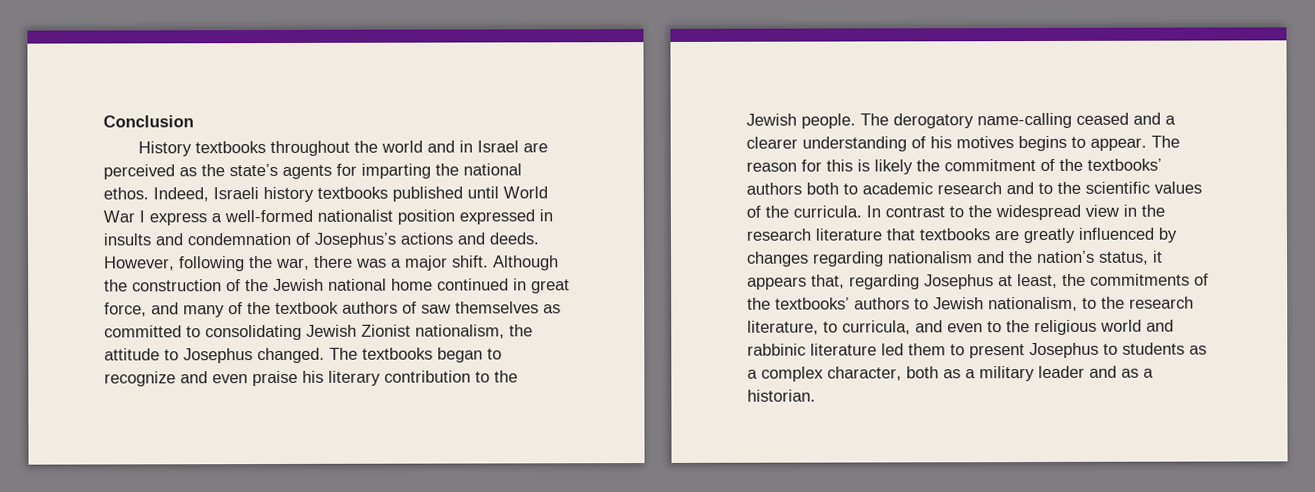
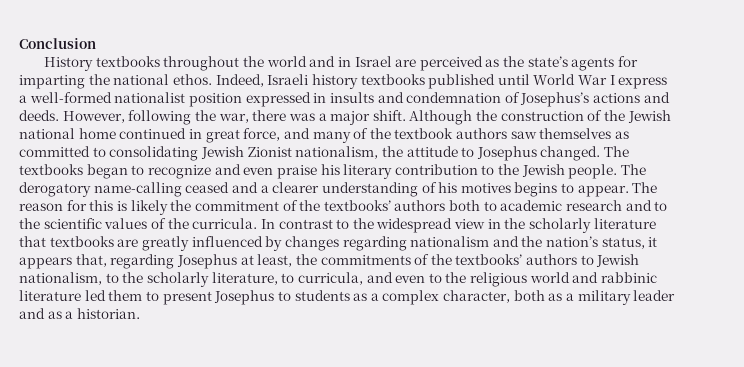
[402,301,417,314] of -> (508, 133) none
[746,228,811,241] research -> [529,218,592,233] scholarly
[1129,296,1194,309] research -> [146,272,209,287] scholarly

